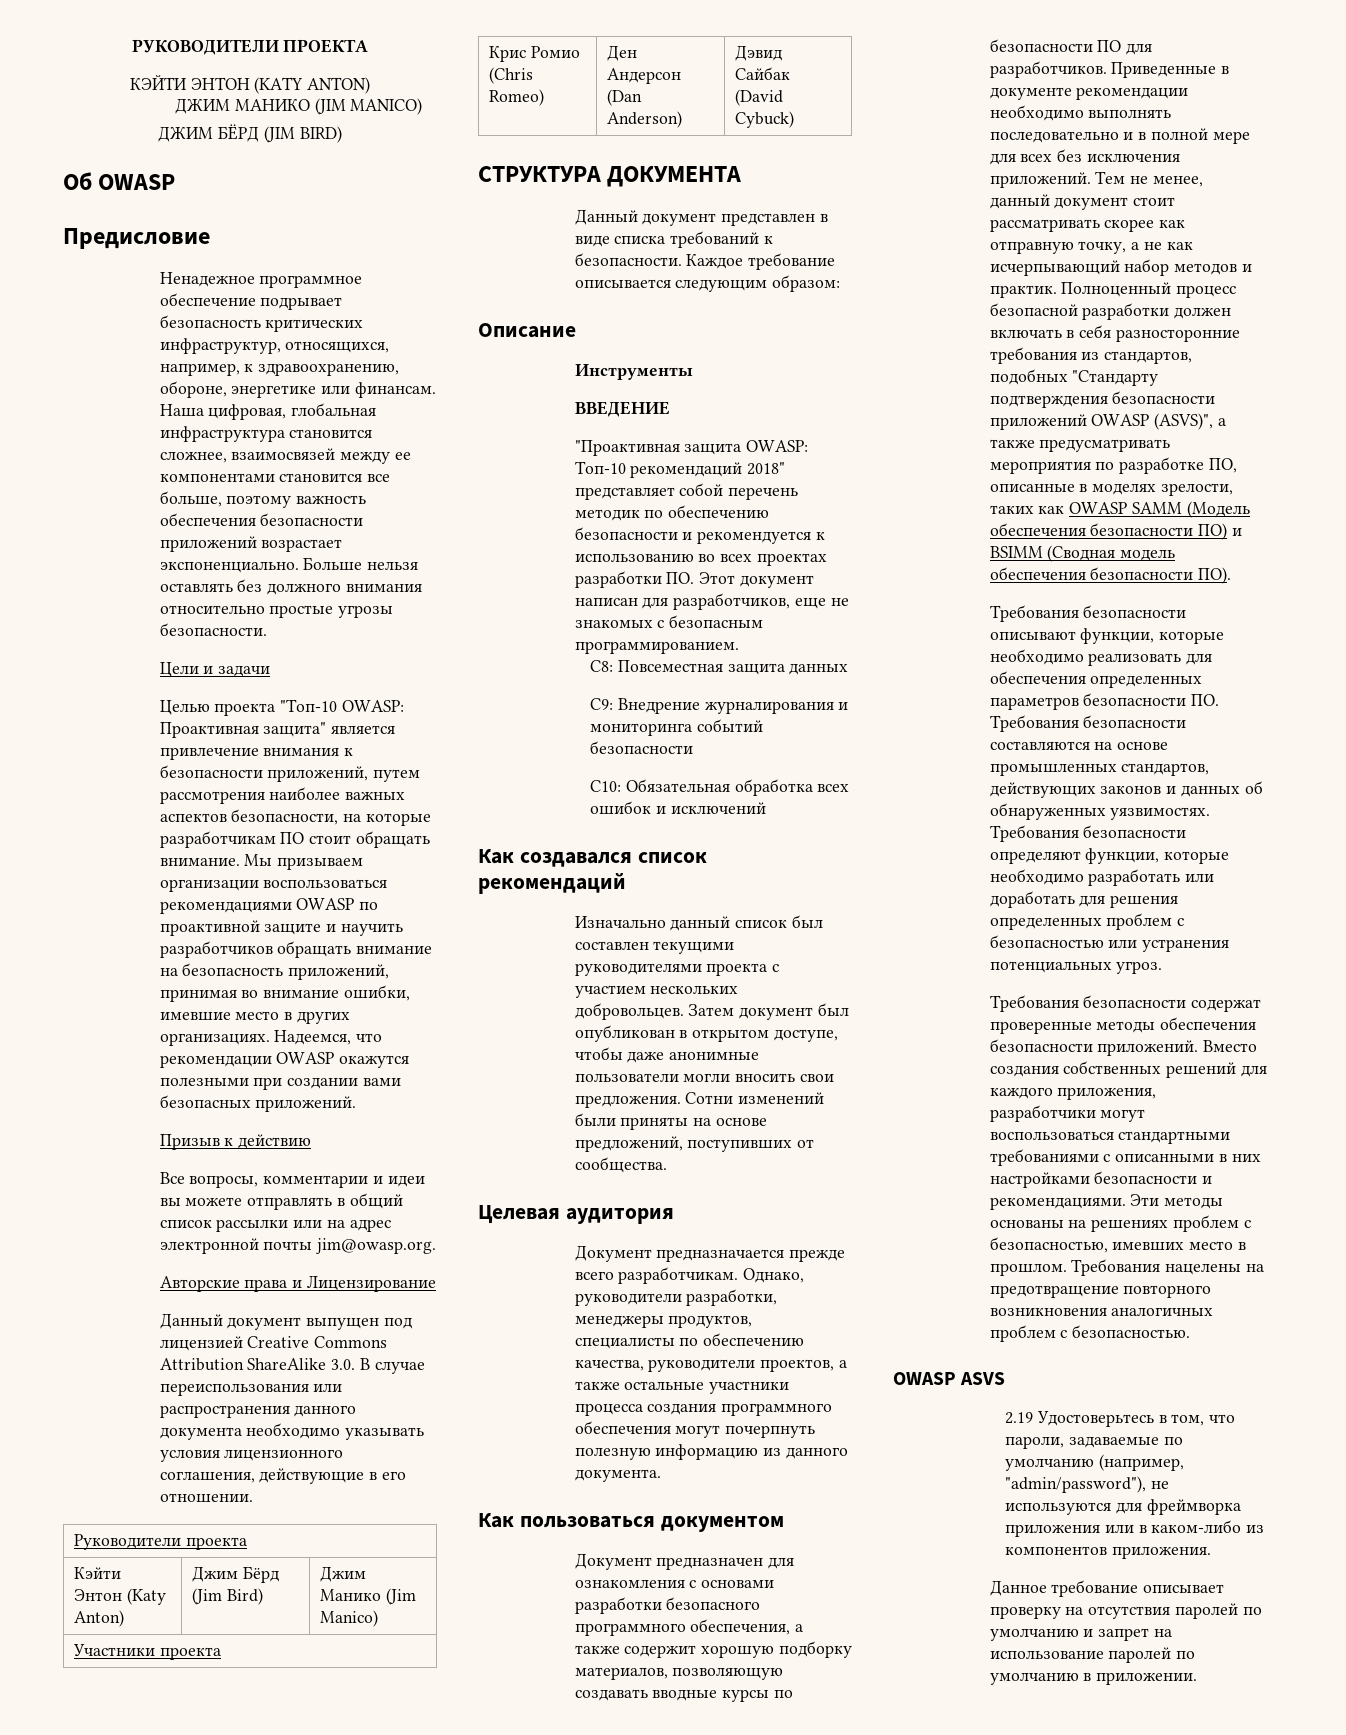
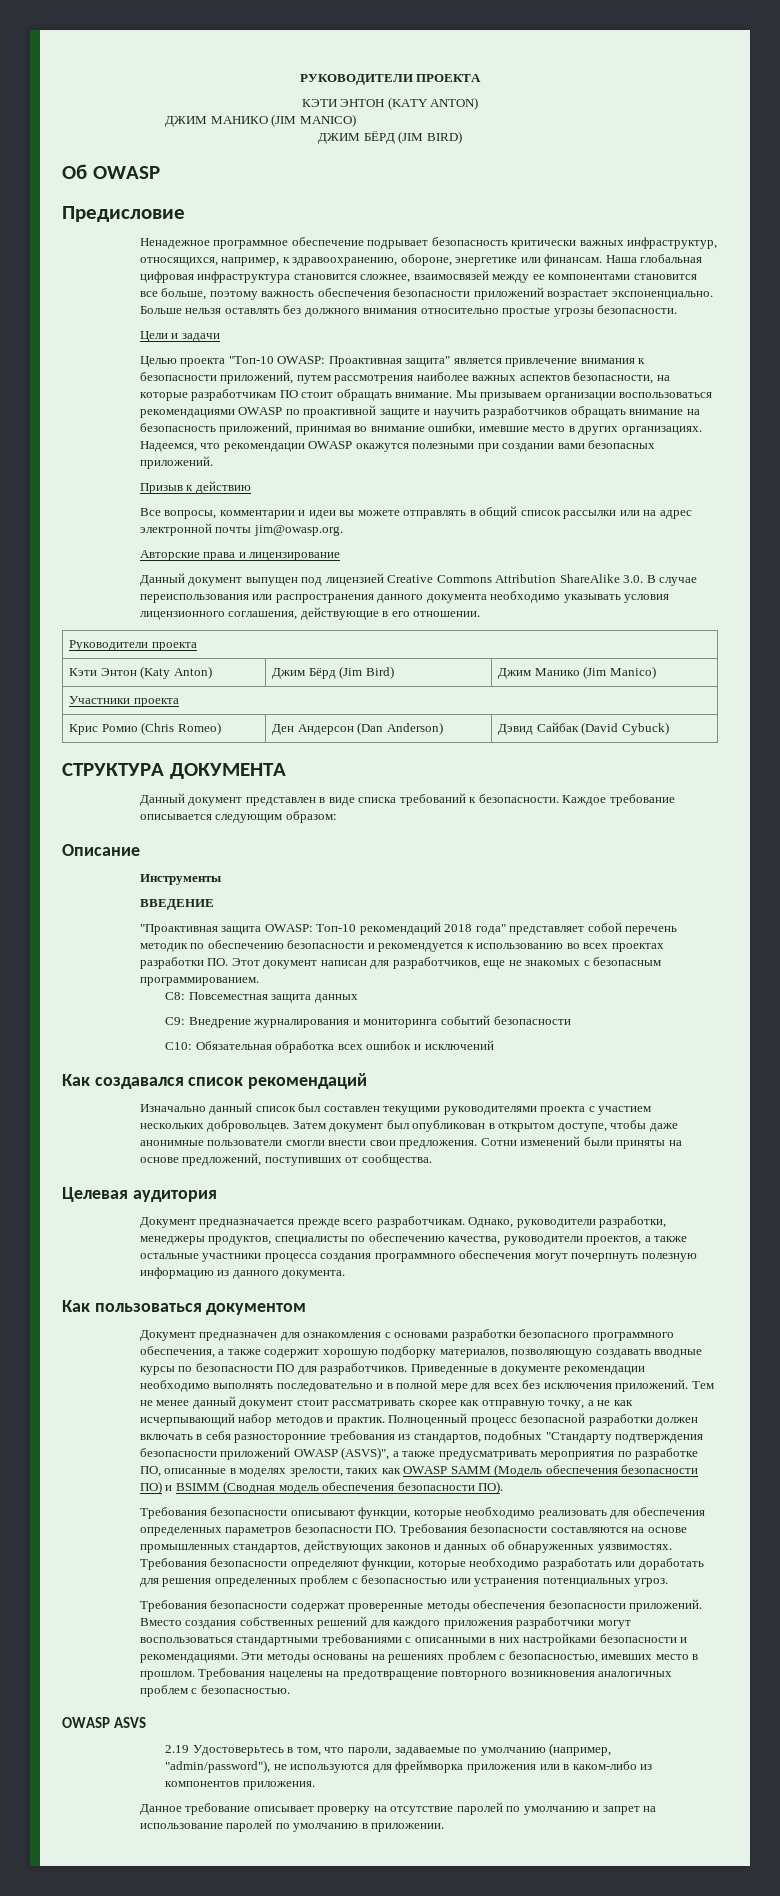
[129,75,187,90] КЭЙТИ -> [301,99,337,107] КЭТИ
[265,319,364,332] критических -> [511,240,624,249] критически важных
[208,403,377,420] цифровая, глобальная -> [640,254,703,263] [139,271,194,283] глобальная цифровая
[306,1275,436,1292] Лицензирование -> [249,552,341,561] лицензирование
[74,1567,122,1579] Кэйти -> [69,668,98,676] Кэти
[747,462,786,475] 2018" -> [444,924,506,935] 2018 года"
[683,1073,796,1082] могли вносить -> [285,1140,367,1146] смогли внести
[1152,176,1203,187] менее, -> [156,1400,190,1406] менее
[1057,1087,1157,1100] приложения, -> [443,1620,513,1629] приложения
[1088,1606,1171,1619] отсутствия -> [390,1806,454,1815] отсутствие

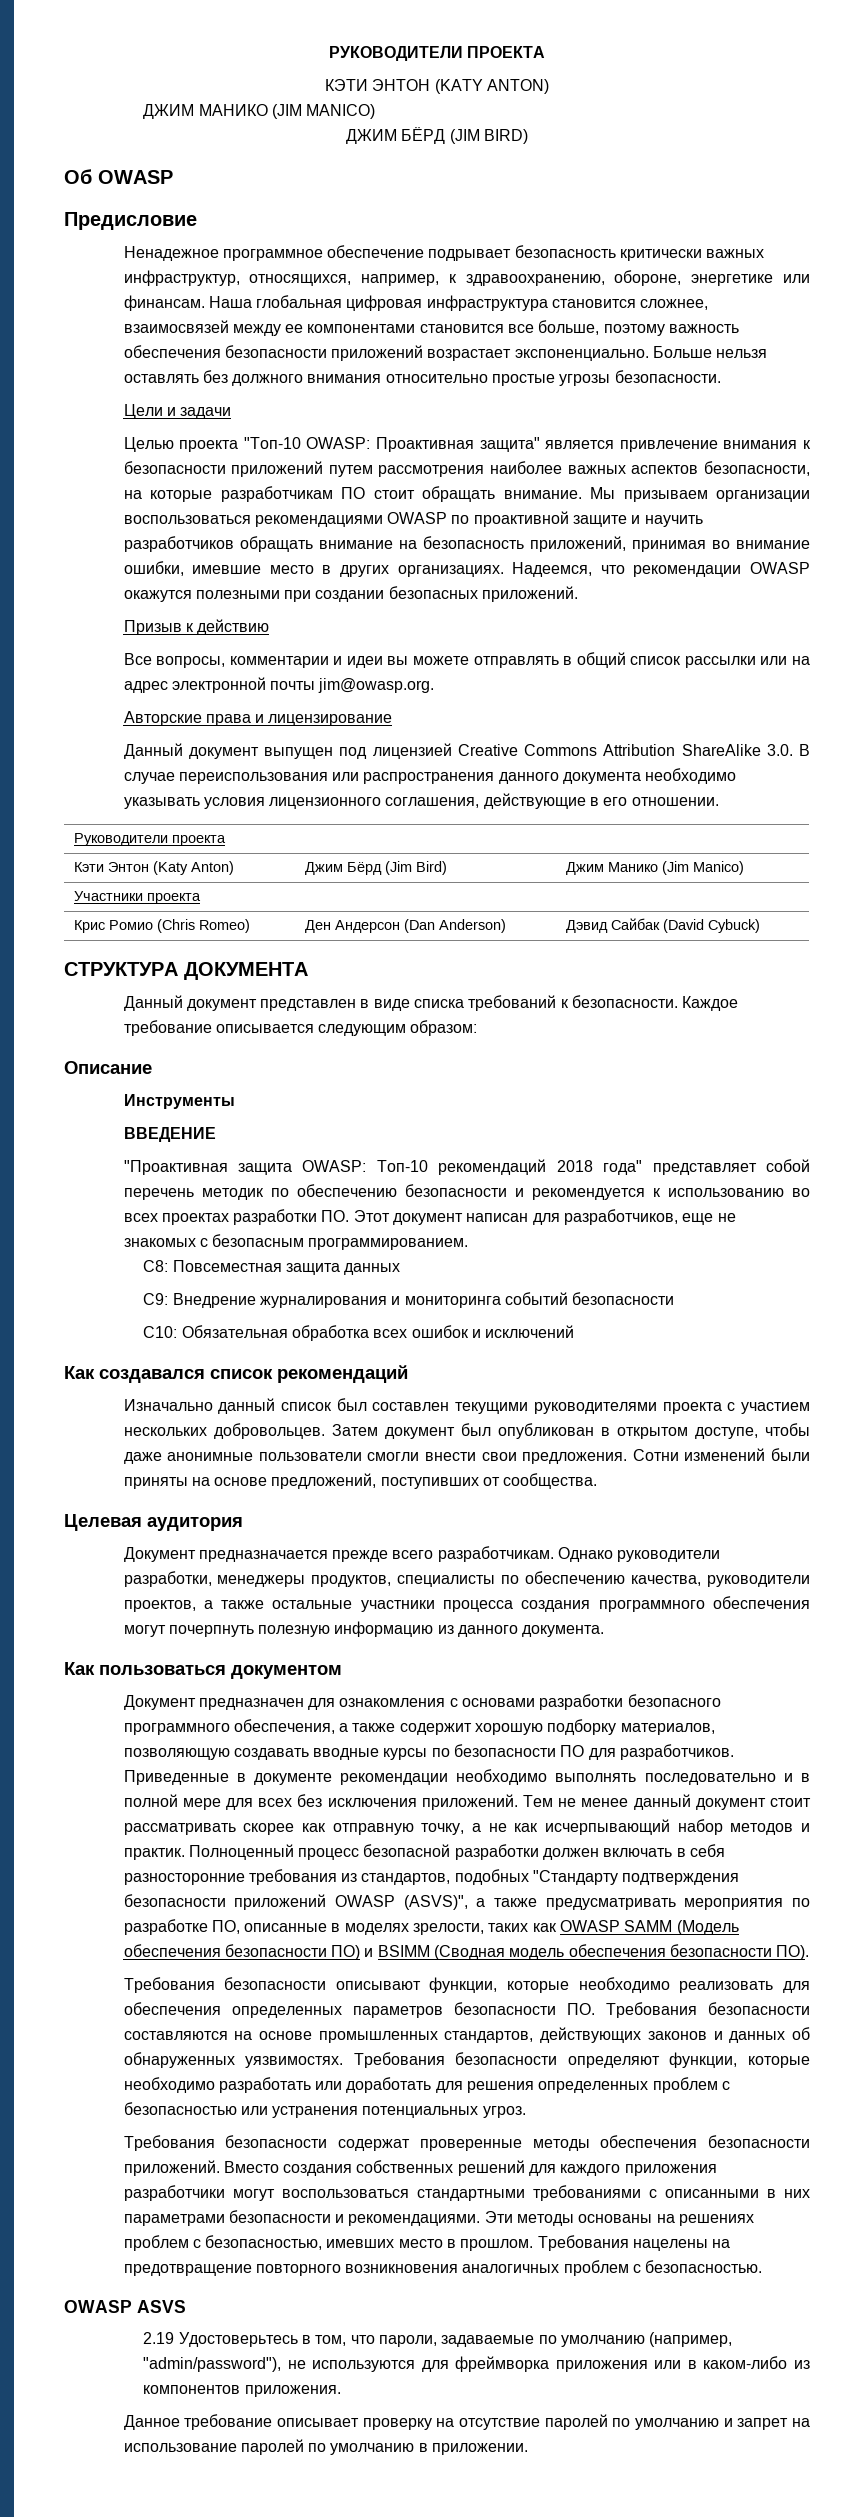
[220,371,294,384] приложений, -> [231,461,324,477] приложений
[557,443,585,449] вами -> (385, 596) none
[468,1217,514,1228] Однако, -> [558,1547,614,1562] Однако
[523,1633,597,1646] настройками -> [123,2214,225,2226] параметрами

